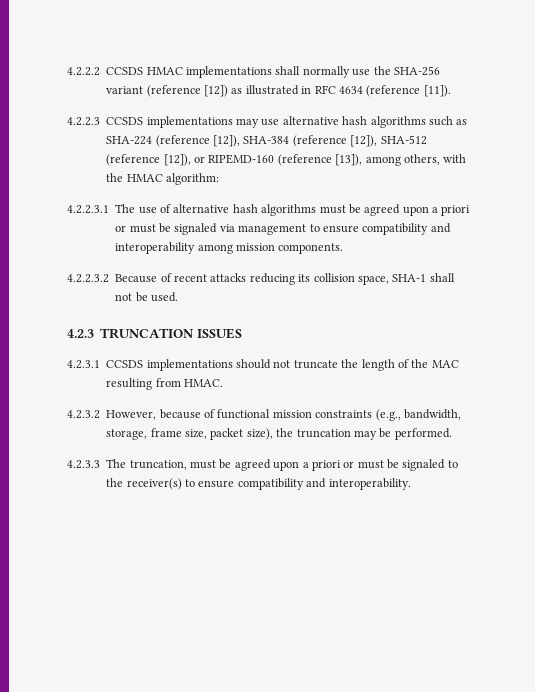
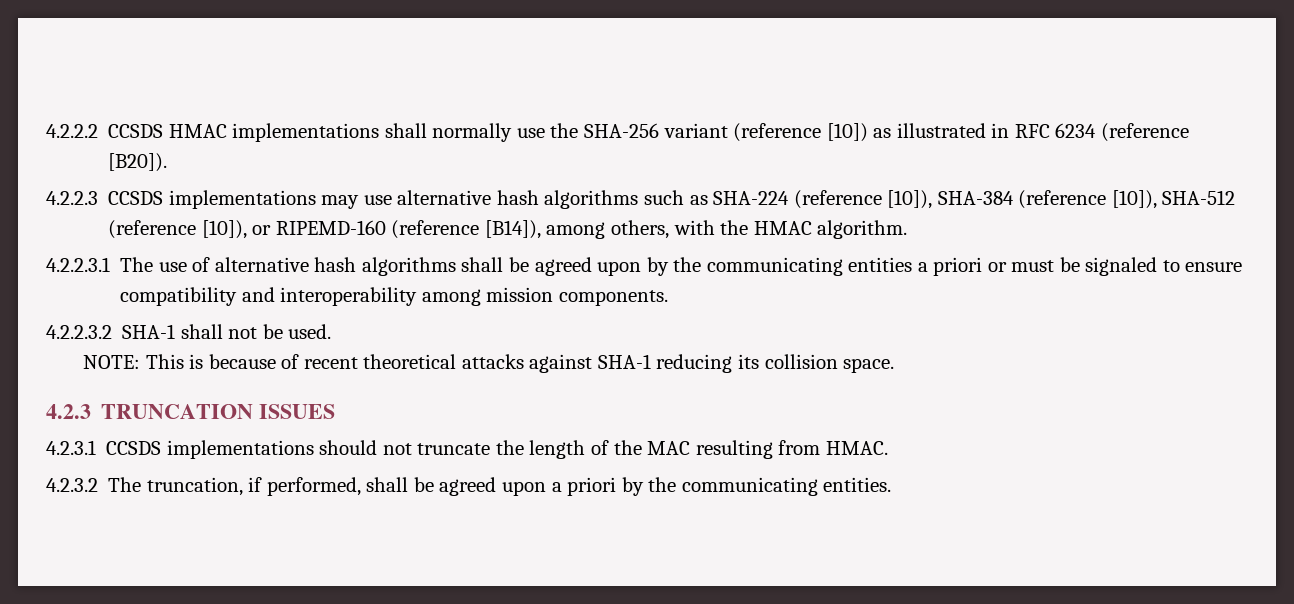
[204,85,228,97] [12]) -> [826,123,868,142] [10])
[338,85,451,97] 4634 (reference [11]). -> [1055,123,1189,142] [108,153,168,172] 6234 (reference [B20]).
[213,135,240,147] [12]), -> [887,190,933,209] [10]),
[350,135,378,147] [12]), -> [1111,190,1157,209] [10]),
[163,154,191,166] [12]), -> [201,220,247,239] [10]),
[335,154,363,166] [13]), -> [484,220,541,239] [B14]),
[166,173,219,185] algorithm: -> [817,220,908,239] algorithm.
[319,204,471,216] [115,223,307,235] must be agreed upon a priori or must be signaled via management -> [461,257,1158,276] shall be agreed upon by the communicating entities a priori or must be signaled
[115,273,389,285] Because of recent attacks reducing its collision space, -> (112, 332) none
(178, 297) none -> [83,354,895,373] // NOTE: This is because of recent theoretical attacks against SHA-1 reducing its collision space.
[106,409,461,421] [106,428,452,440] [67,459,458,471] [106,478,411,490] However, because of functional mission constraints (e.g., bandwidth, storage, frame size, packet size), the truncation may be performed. // 4.2.3.3 The truncation, must be agreed upon a priori or must be signaled to the receiver(s) to ensure compatibility and interoperability. -> [108,477,892,496] The truncation, if performed, shall be agreed upon a priori by the communicating entities.

